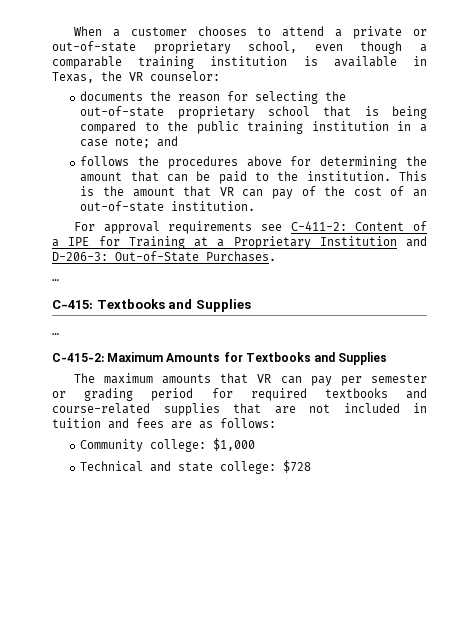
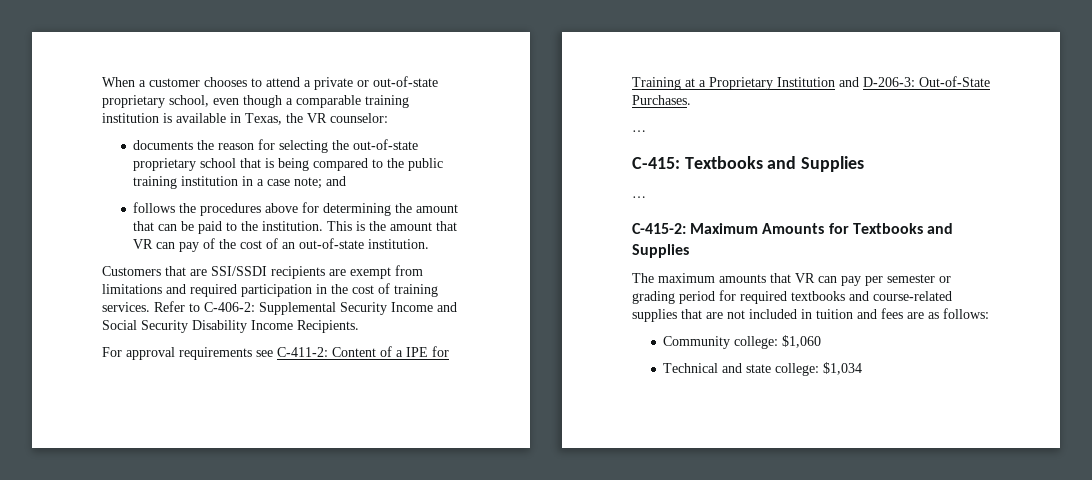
(256, 206) none -> [102,265,423,279] [102,283,438,297] [102,301,457,315] [102,320,359,333] // Customers that are SSI/SSDI recipients are exempt from limitations and required participation in the cost of training services. Refer to C-406-2: Supplemental Security Income and Social Security Disability Income Recipients.
[213,438,256,451] $1,000 -> [782,335,822,348] $1,060
[283,460,312,473] $728 -> [823,362,863,375] $1,034

